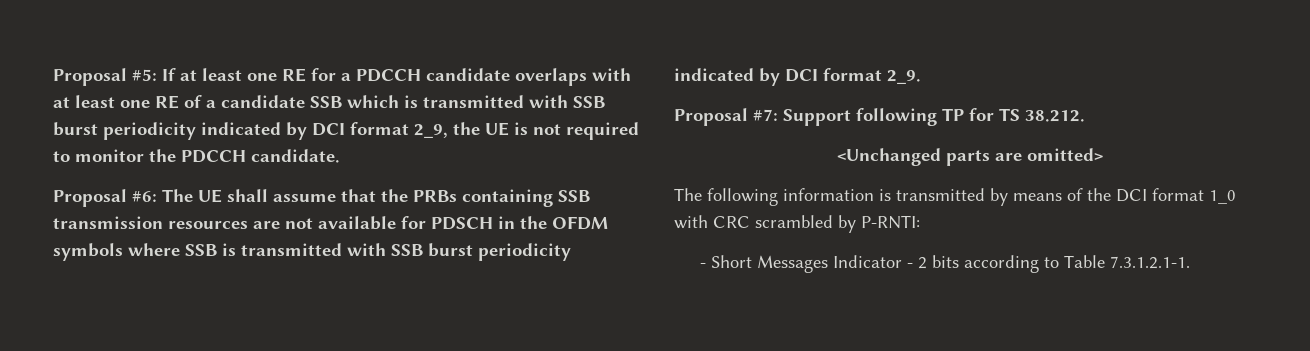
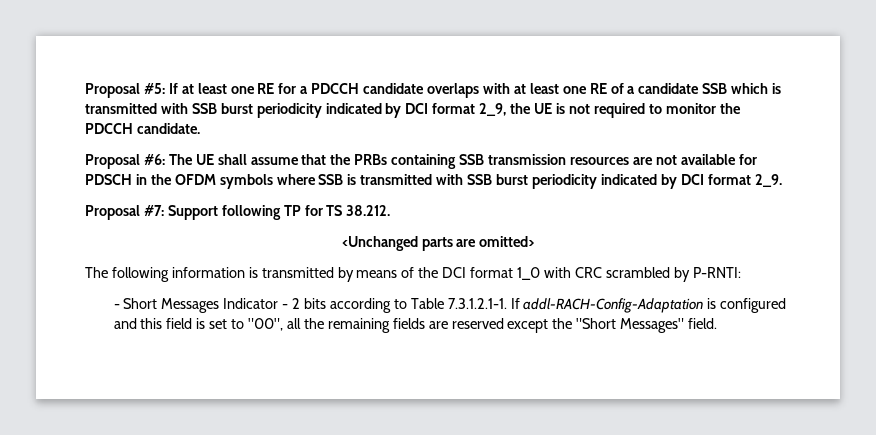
(1190, 262) none -> [510,298,787,313] [113,318,718,333] If addl-RACH-Config-Adaptation is configured and this field is set to "00", all the remaining fields are reserved except the "Short Messages" field.

